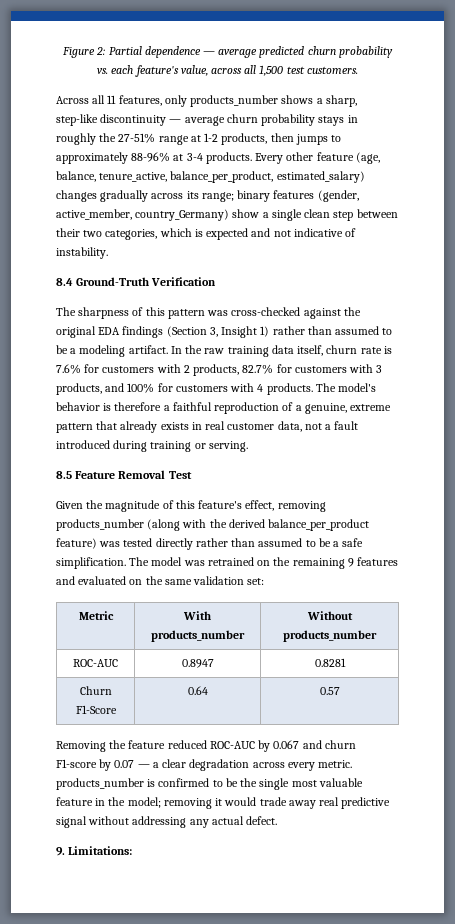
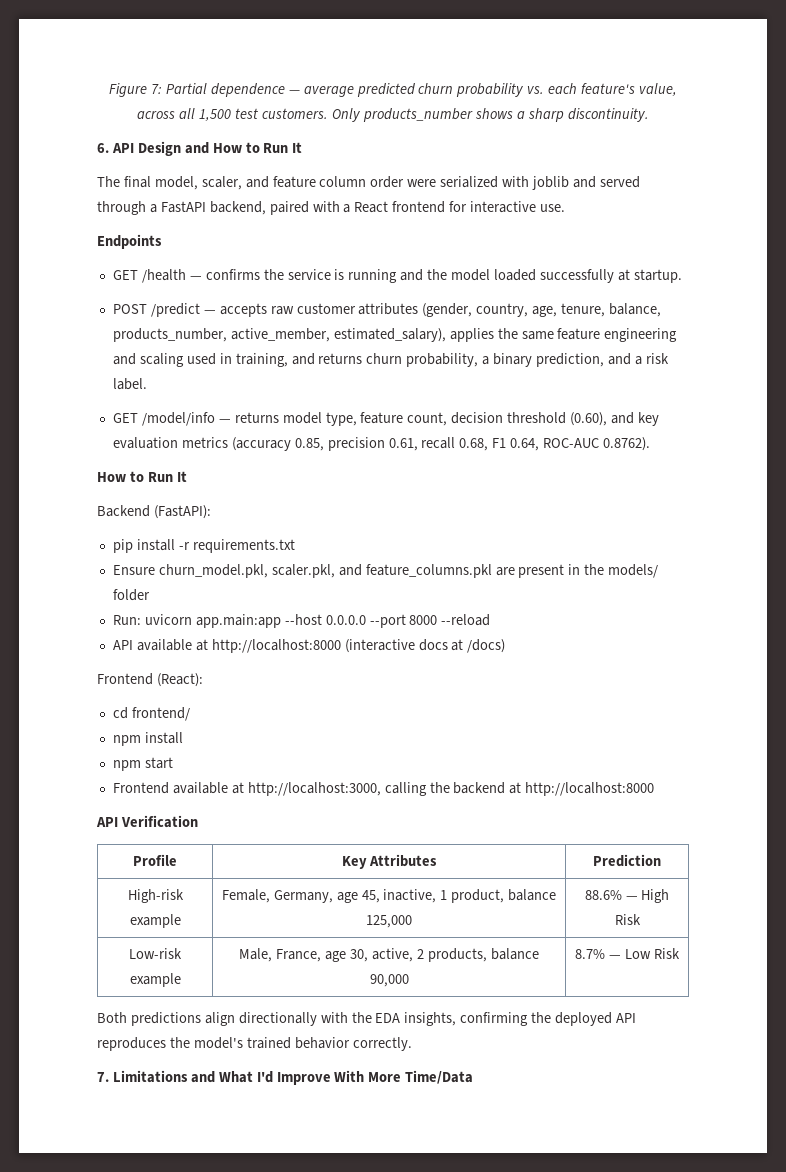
[96,47,106,55] 2: -> [150,84,162,94] 7:
[56,95,357,107] [56,114,358,126] [56,133,342,145] [56,152,380,164] [56,171,365,183] [56,190,359,202] [56,209,398,221] [56,228,357,240] [56,247,108,259] [56,277,217,286] [56,307,361,319] [56,326,393,338] [56,345,392,357] [56,364,383,376] [56,383,377,395] [56,402,392,414] [56,421,359,433] [56,440,248,452] [56,470,192,479] [56,500,326,512] [56,519,370,531] [56,538,364,550] [56,557,399,569] [56,576,265,585] [78,611,114,620] [183,611,211,620] [151,630,245,642] [306,611,353,620] [283,630,377,642] [73,659,118,667] [181,659,214,668] [314,658,346,667] [79,686,112,695] [75,705,117,714] [187,686,208,695] [319,687,340,695] [56,740,356,752] [56,759,353,771] [56,778,363,790] [56,797,391,809] [56,816,278,828] [56,846,133,856] // Across all 11 features, only products_number shows a sharp, step-like discontinuity — average churn probability stays in roughly the 27-51% range at 1-2 products, then jumps to approximately 88-96% at 3-4 products. Every other feature (age, balance, tenure_active, balance_per_product, estimated_salary) changes gradually across its range; binary features (gender, active_member, country_Germany) show a single clean step between their two categories, which is expected and not indicative of instability. // 8.4 Ground-Truth Verification // The sharpness of this pattern was cross-checked against the original EDA findings (Section 3, Insight 1) rather than assumed to be a modeling artifact. In the raw training data itself, churn rate is 7.6% for customers with 2 products, 82.7% for customers with 3 products, and 100% for customers with 4 products. The model's behavior is therefore a faithful reproduction of a genuine, extreme pattern that already exists in real customer data, not a fault introduced during training or serving. // 8.5 Feature Removal Test // Given the magnitude of this feature's effect, removing products_number (along with the derived balance_per_product feature) was tested directly rather than assumed to be a safe simplification. The model was retrained on the remaining 9 features and evaluated on the same validation set: // Metric | With products_number | Without products_number // ROC-AUC | 0.8947 | 0.8281 // Churn F1-Score | 0.64 | 0.57 // Removing the feature reduced ROC-AUC by 0.067 and churn F1-score by 0.07 — a clear degradation across every metric. products_number is confirmed to be the single most valuable feature in the model; removing it would trade away real predictive signal without addressing any actual defect. // 9. Limitations: -> [332,108,649,122] [97,141,303,156] [97,176,640,190] [97,201,566,215] [97,234,162,249] [112,269,682,283] [112,303,662,317] [112,328,678,342] [112,353,669,367] [112,378,147,390] [112,412,659,426] [112,437,651,451] [97,471,187,482] [97,505,211,519] [112,539,295,553] [112,564,659,578] [112,589,150,601] [112,614,491,628] [112,639,506,653] [97,673,203,687] [112,707,190,721] [112,732,183,746] [112,757,173,771] [112,782,655,796] [96,815,198,828] [133,854,177,866] [341,854,438,869] [593,854,661,867] [127,889,184,903] [129,914,181,928] [221,889,557,903] [366,915,412,928] [584,889,670,903] [614,914,641,925] [129,948,182,959] [129,973,181,987] [239,948,539,962] [369,974,409,987] [575,948,680,959] [97,1012,637,1026] [97,1037,412,1051] [97,1070,474,1085] Only products_number shows a sharp discontinuity. // 6. API Design and How to Run It // The final model, scaler, and feature column order were serialized with joblib and served through a FastAPI backend, paired with a React frontend for interactive use. // Endpoints // GET /health — confirms the service is running and the model loaded successfully at startup. // POST /predict — accepts raw customer attributes (gender, country, age, tenure, balance, products_number, active_member, estimated_salary), applies the same feature engineering and scaling used in training, and returns churn probability, a binary prediction, and a risk label. // GET /model/info — returns model type, feature count, decision threshold (0.60), and key evaluation metrics (accuracy 0.85, precision 0.61, recall 0.68, F1 0.64, ROC-AUC 0.8762). // How to Run It // Backend (FastAPI): // pip install -r requirements.txt // Ensure churn_model.pkl, scaler.pkl, and feature_columns.pkl are present in the models/ folder // Run: uvicorn app.main:app --host 0.0.0.0 --port 8000 --reload // API available at http://localhost:8000 (interactive docs at /docs) // Frontend (React): // cd frontend/ // npm install // npm start // Frontend available at http://localhost:3000, calling the backend at http://localhost:8000 // API Verification // Profile | Key Attributes | Prediction // High-risk example | Female, Germany, age 45, inactive, 1 product, balance 125,000 | 88.6% — High Risk // Low-risk example | Male, France, age 30, active, 2 products, balance 90,000 | 8.7% — Low Risk // Both predictions align directionally with the EDA insights, confirming the deployed API reproduces the model's trained behavior correctly. // 7. Limitations and What I'd Improve With More Time/Data

